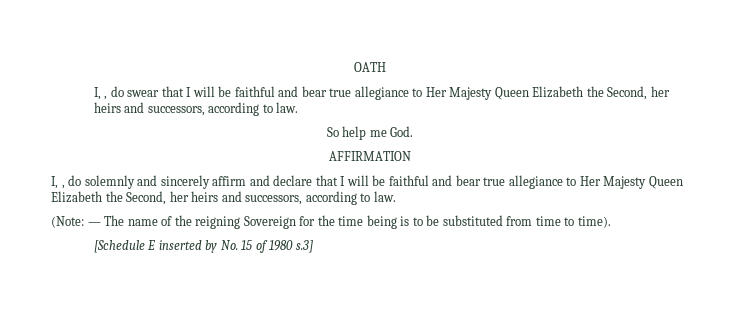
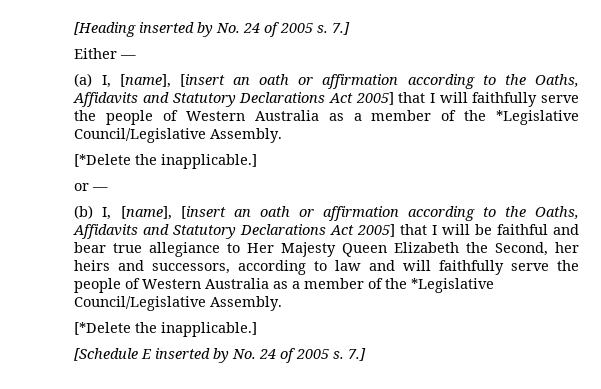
[354,62,386,72] [93,86,160,100] OATH // I, , do swear -> [74,22,351,37] [74,48,137,59] [74,73,580,89] [73,92,580,107] [74,110,580,125] [74,128,283,143] [74,154,258,169] [74,183,109,191] [74,205,579,221] [73,224,396,239] [Heading inserted by No. 24 of 2005 s. 7.] // Either — // (a) I, [name], [insert an oath or affirmation according to the Oaths, Affidavits and Statutory Declarations Act 2005] that I will faithfully serve the people of Western Australia as a member of the *Legislative Council/Legislative Assembly. // [*Delete the inapplicable.] // or — // (b) I, [name], [insert an oath or affirmation according to the Oaths, Affidavits and Statutory Declarations Act 2005]
[276,102,299,113] [326,126,414,140] [329,151,411,161] [51,175,683,189] [51,191,396,205] [51,215,611,229] law. // So help me God. // AFFIRMATION // I, , do solemnly and sincerely affirm and declare that I will be faithful and bear true allegiance to Her Majesty Queen Elizabeth the Second, her heirs and successors, according to law. // (Note: — The name of the reigning Sovereign for the time being is to be substituted from time to time). -> [335,260,579,275] [74,278,495,293] [74,296,283,311] [74,322,258,337] law and will faithfully serve the people of Western Australia as a member of the *Legislative Council/Legislative Assembly. // [*Delete the inapplicable.]
[241,240,313,253] 15 of 1980 s.3] -> [259,348,367,363] 24 of 2005 s. 7.]

